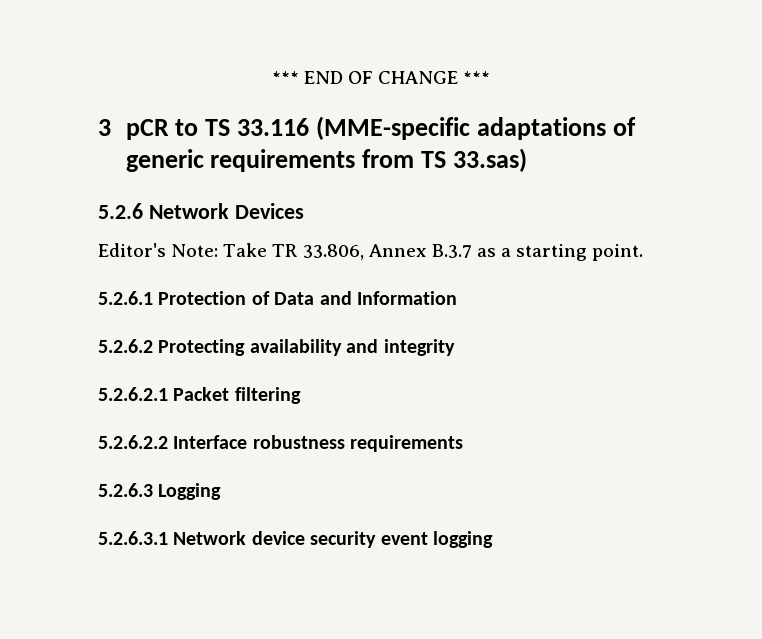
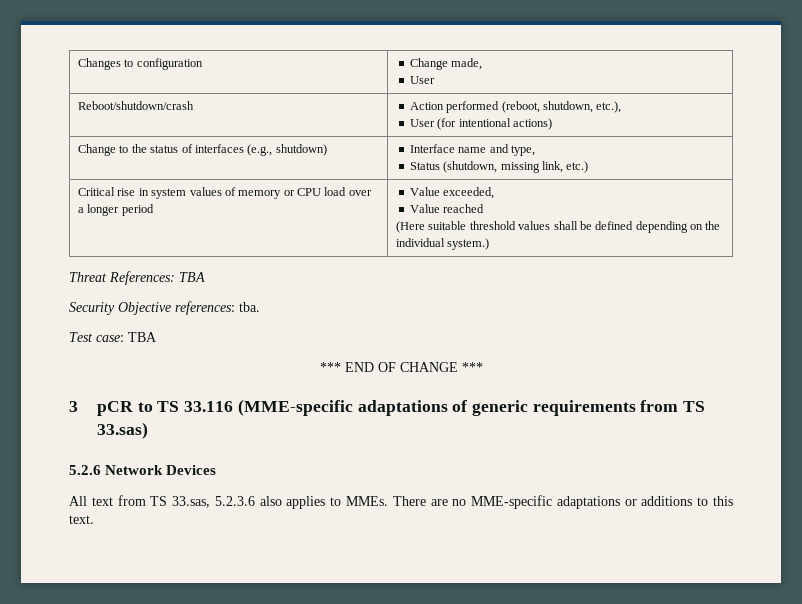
(271, 77) none -> [78,58,203,70] [409,58,483,70] [409,76,435,84] [78,101,195,110] [409,101,622,113] [409,118,552,130] [78,144,327,156] [409,144,535,156] [409,161,589,173] [78,187,372,199] [78,204,154,216] [409,187,495,199] [409,204,485,213] [396,221,721,233] [396,238,490,250] [69,271,205,285] [69,301,260,315] [69,332,157,342] Changes to configuration | Change made, // User // Reboot/shutdown/crash | Action performed (reboot, shutdown, etc.), // User (for intentional actions) // Change to the status of interfaces (e.g., shutdown) | Interface name and type, // Status (shutdown, missing link, etc.) // Critical rise in system values of memory or CPU load over a longer period | Value exceeded, // Value reached // (Here suitable threshold values shall be defined depending on the individual system.) // Threat References: TBA // Security Objective references: tba. // Test case: TBA //
[98,243,644,261] [98,291,457,305] [98,339,455,356] [98,387,301,404] [98,435,464,452] [98,483,222,500] [98,531,493,548] Editor's Note: Take TR 33.806, Annex B.3.7 as a starting point. // 5.2.6.1 Protection of Data and Information // 5.2.6.2 Protecting availability and integrity // 5.2.6.2.1 Packet filtering // 5.2.6.2.2 Interface robustness requirements // 5.2.6.3 Logging // 5.2.6.3.1 Network device security event logging -> [69,495,734,509] [69,515,94,524] All text from TS 33.sas, 5.2.3.6 also applies to MMEs. There are no MME-specific adaptations or additions to this text.

